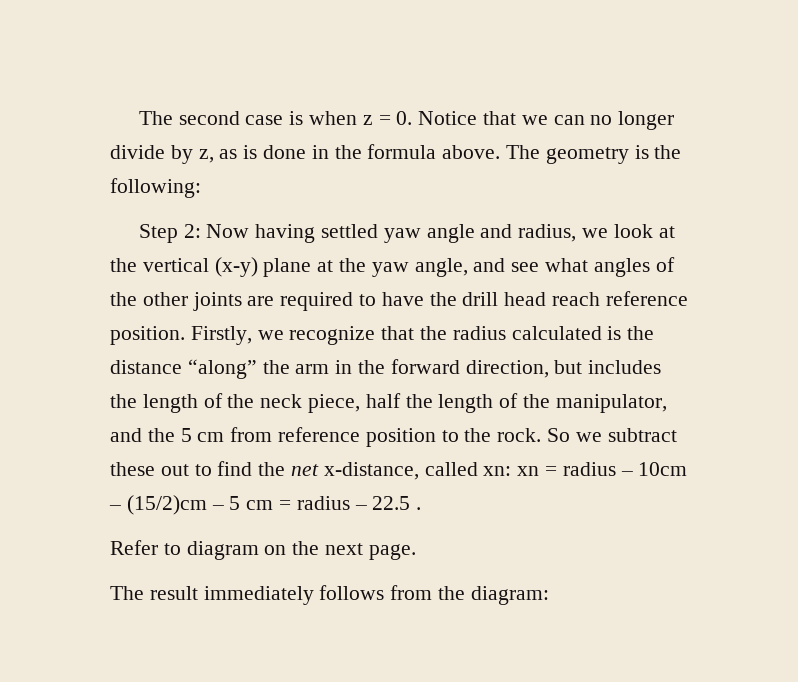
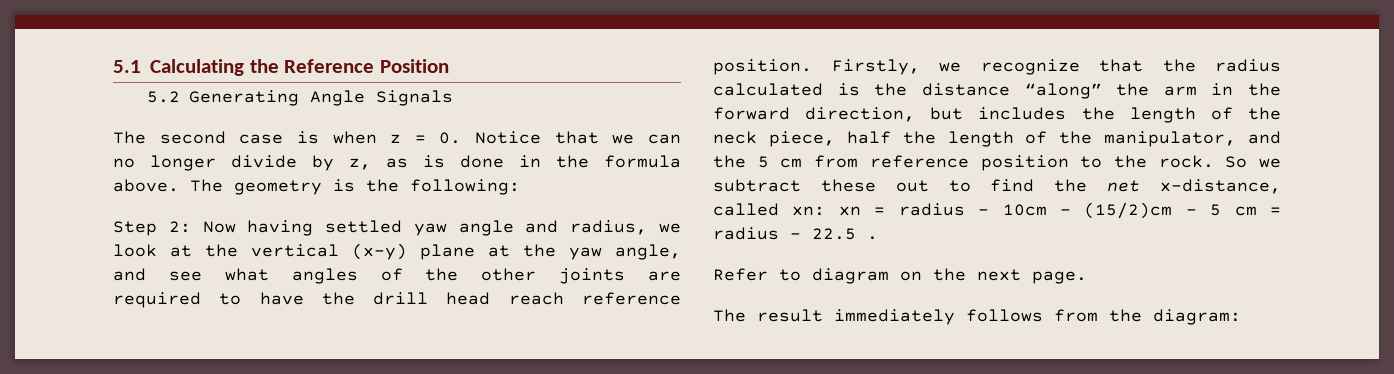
(138, 118) none -> [113,59,449,76] [146,90,453,106] 5.1 Calculating the Reference Position // 5.2 Generating Angle Signals //

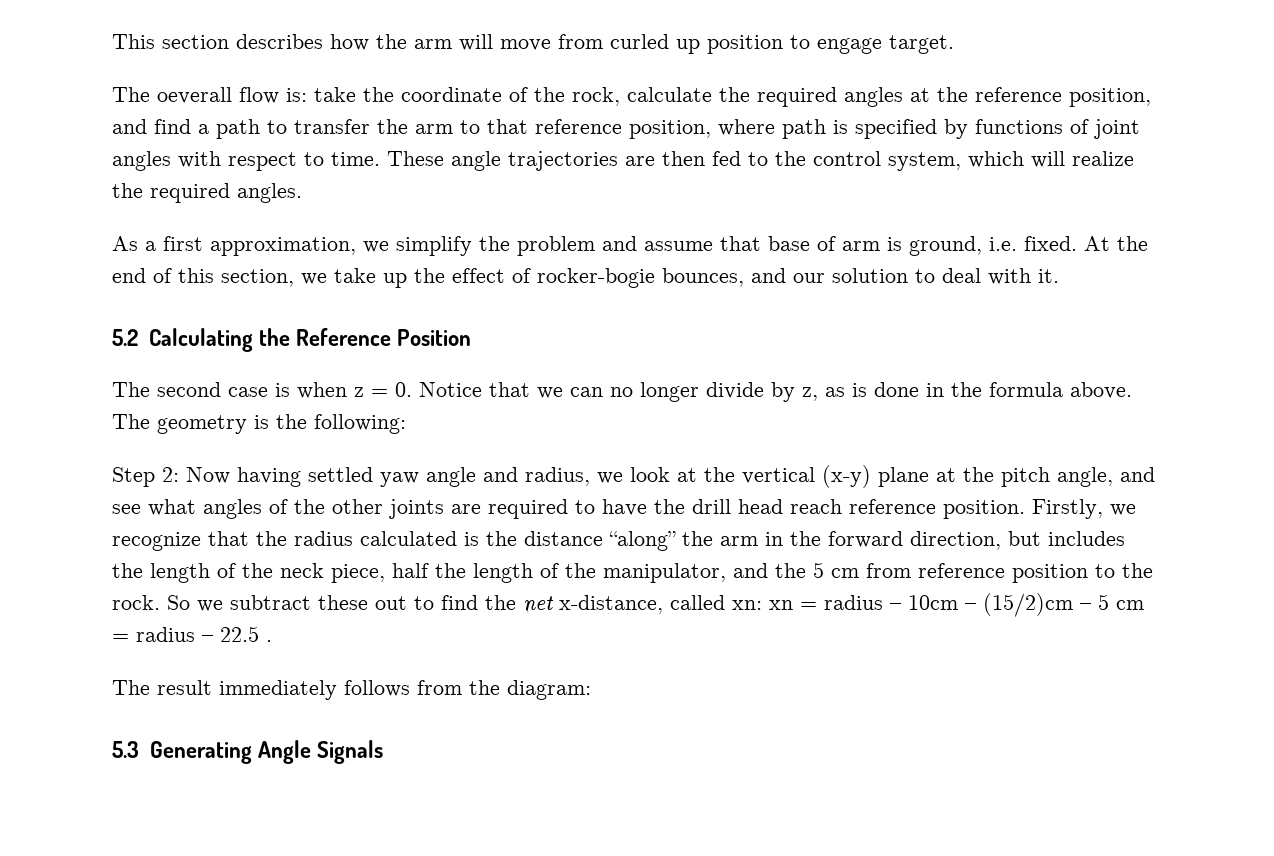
[113,60,141,73] 5.1 -> [112,34,954,54] [112,87,1151,107] [112,119,1140,139] [112,151,1134,171] [112,183,302,203] [112,236,1148,256] [112,268,1059,288] [112,329,138,346] This section describes how the arm will move from curled up position to engage target. // The oeverall flow is: take the coordinate of the rock, calculate the required angles at the reference position, and find a path to transfer the arm to that reference position, where path is specified by functions of joint angles with respect to time. These angle trajectories are then fed to the control system, which will realize the required angles. // As a first approximation, we simplify the problem and assume that base of arm is ground, i.e. fixed. At the end of this section, we take up the effect of rocker-bogie bounces, and our solution to deal with it. // 5.2
[146,90,453,106] // 5.2 Generating Angle Signals -> (471, 337) none
[569,247,602,260] yaw -> [1001,467,1050,487] pitch
[713,268,1087,284] // Refer to diagram on the next page. -> (272, 641) none
(1241, 317) none -> [112,740,383,764] // 5.3 Generating Angle Signals

